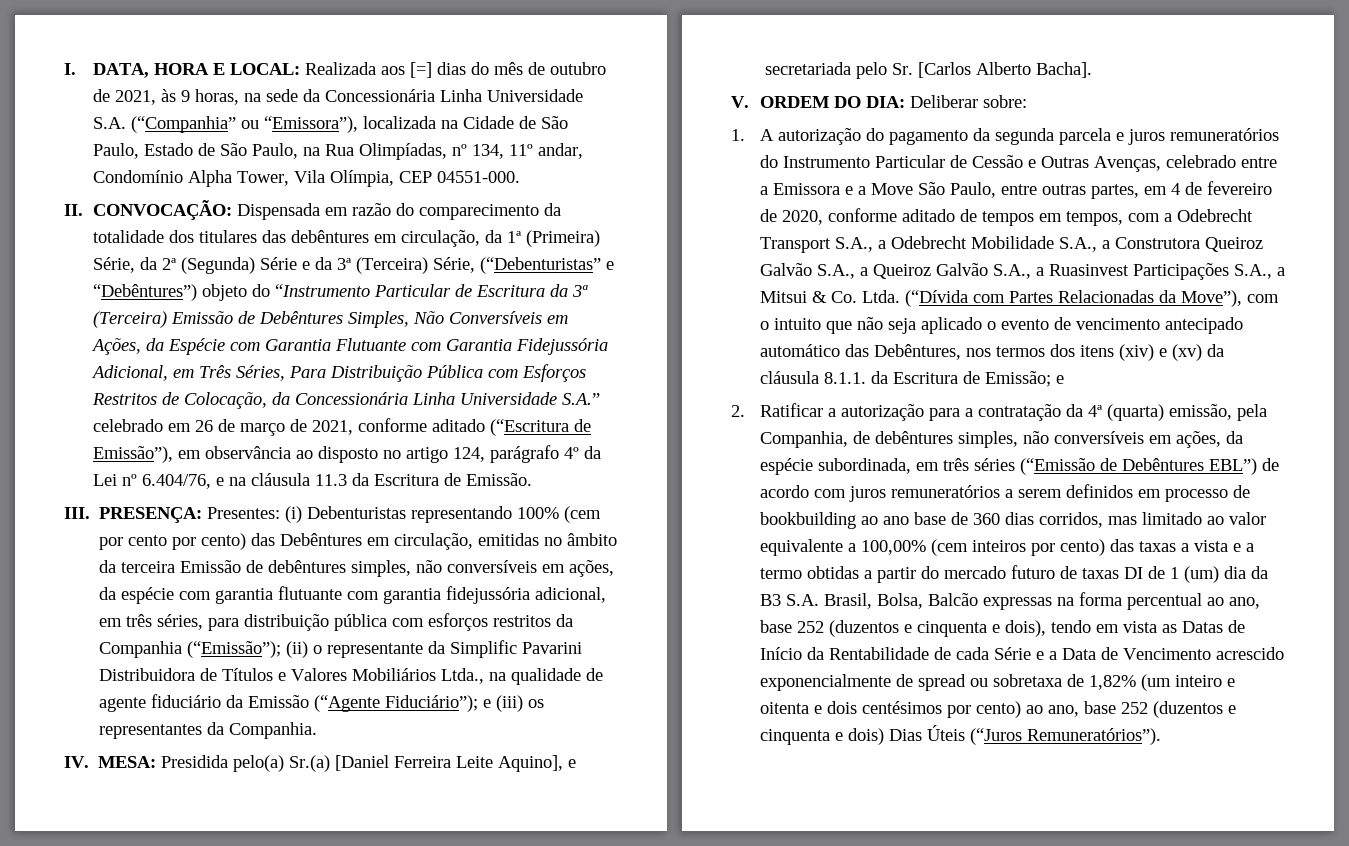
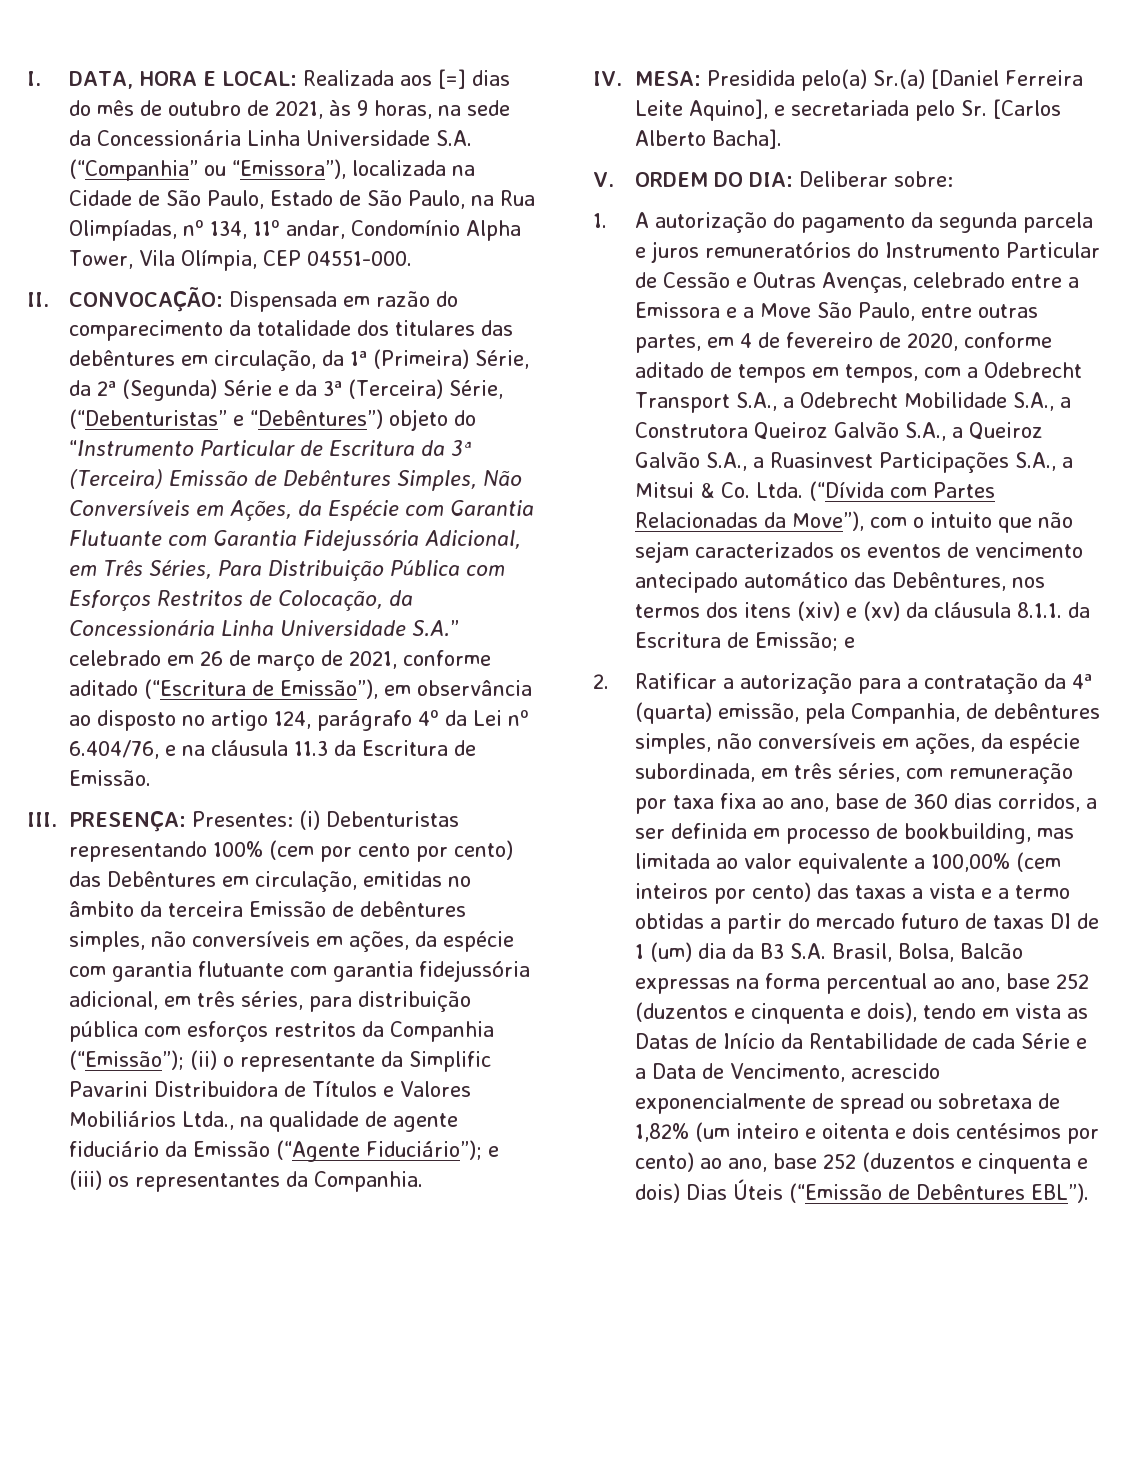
[887,317,1049,334] seja aplicado o evento -> [635,541,942,563] sejam caracterizados os eventos
[973,458,1279,475] [759,484,1250,502] [759,512,909,529] séries (“Emissão de Debêntures EBL”) de acordo com juros remuneratórios a serem definidos em processo de bookbuilding ao ano -> [838,763,1074,784] [635,793,830,814] séries, com remuneração por taxa fixa ao ano,
[1107,512,1202,525] mas limitado -> [1086,798,1098,809] [635,823,1075,844] [635,853,711,869] a ser definida em processo de bookbuilding, mas limitada
[1122,648,1211,660] Vencimento -> [730,1063,846,1082] Vencimento,
[969,728,1161,745] (“Juros Remuneratórios”). -> [789,1183,1090,1203] (“Emissão de Debêntures EBL”).

